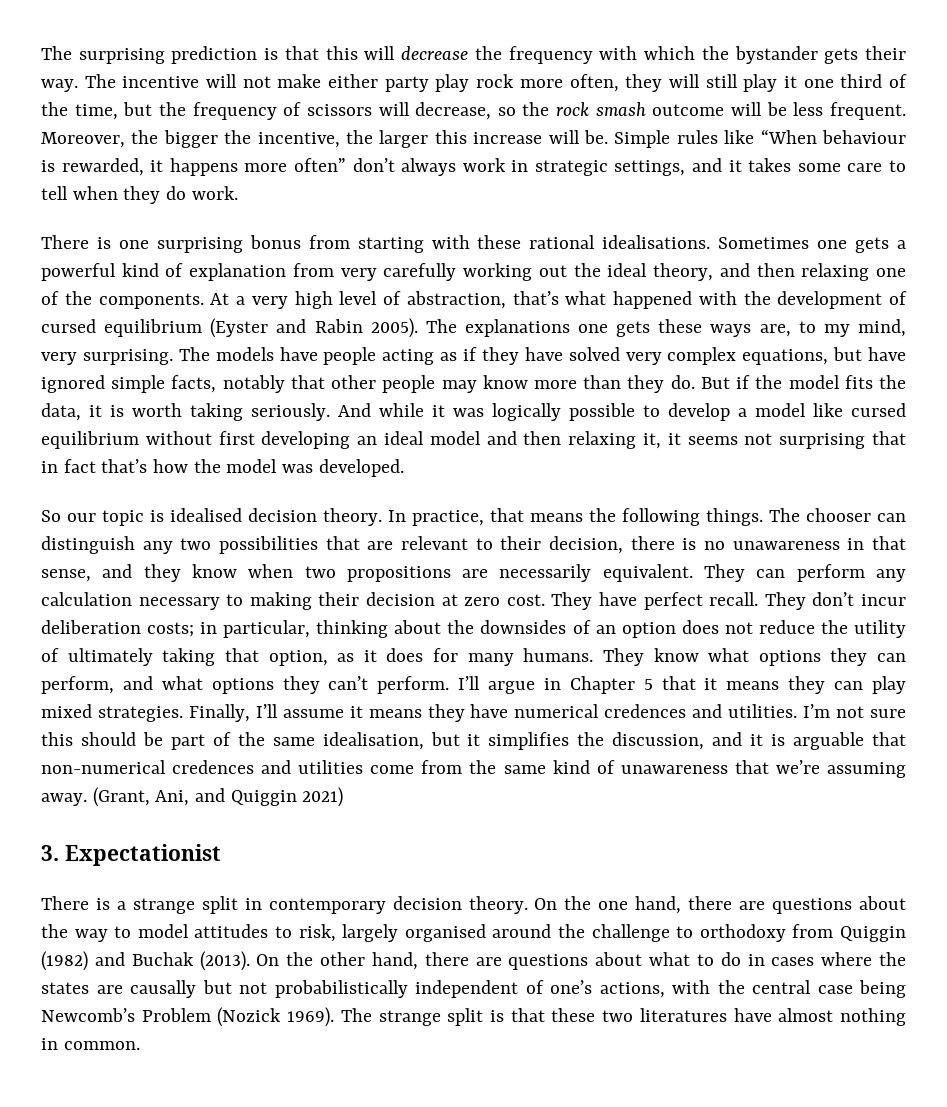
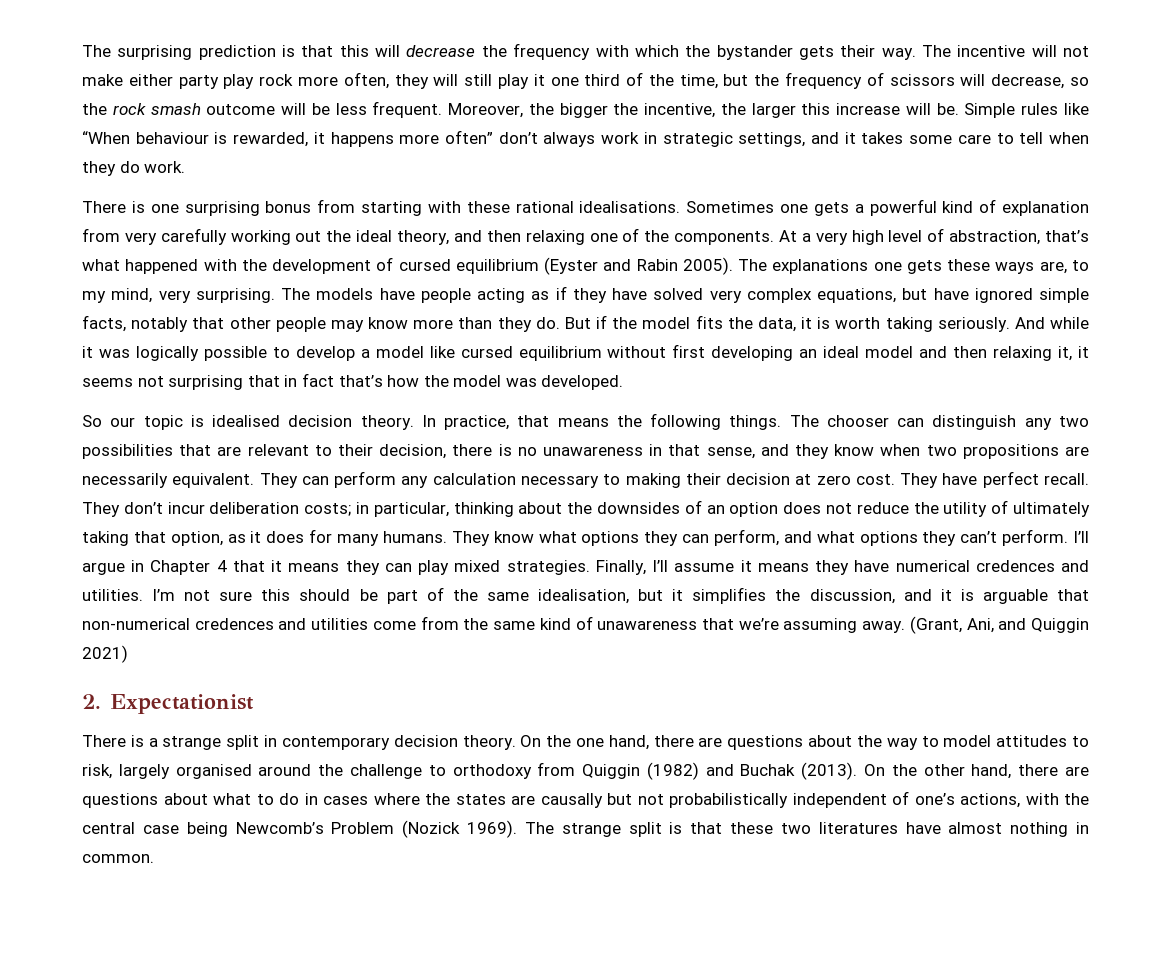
[643,679,653,690] 5 -> [216,560,227,572] 4
[41,845,59,861] 3. -> [82,694,101,709] 2.

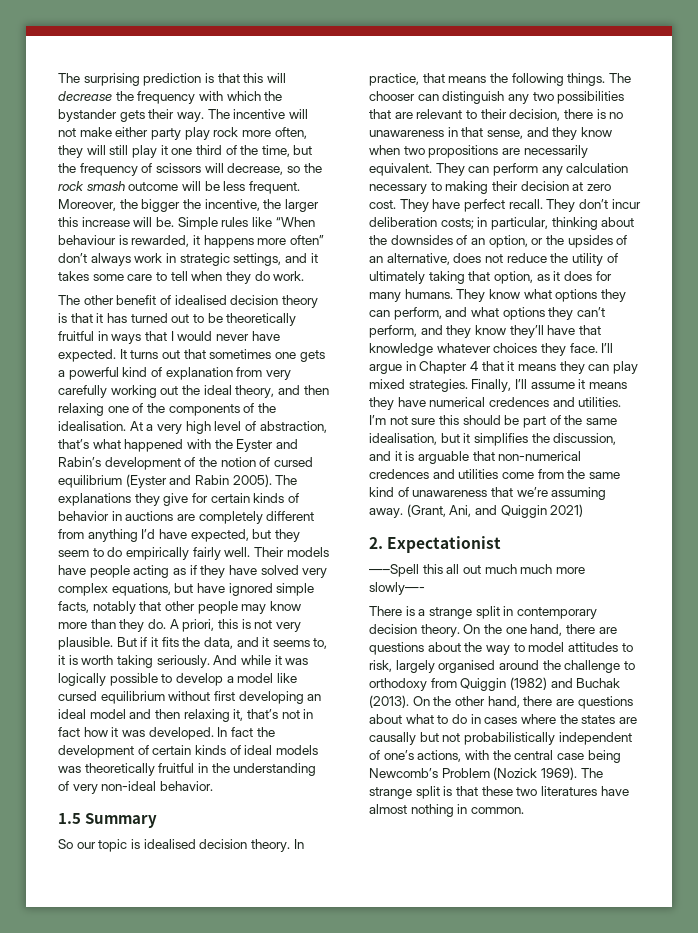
[82,199,775,216] There is one surprising bonus from starting with these rational idealisations. Sometimes -> [58,295,318,308] [58,313,297,326] [58,331,280,344] [58,349,272,362] The other benefit of idealised decision theory is that it has turned out to be theoretically fruitful in ways that I would never have expected. It turns out that sometimes
[674,231,775,245] components. -> [168,403,276,416] [58,421,126,431] components of the idealisation.
[272,259,372,274] development -> [236,439,298,452] [58,457,256,470] Eyster and Rabin’s development of the notion
[873,259,1090,274] [82,288,310,303] one gets these ways are, to my mind, very surprising. The -> [134,493,299,506] [58,511,315,524] [58,529,300,542] [58,547,284,560] they give for certain kinds of behavior in auctions are completely different from anything I’d have expected, but they seem to do empirically fairly well. Their
[564,315,796,332] But if the model fits the data, -> [169,619,301,632] [58,637,328,650] A priori, this is not very plausible. But if it fits the data, and it seems to,
[1078,346,1089,358] [82,373,624,390] it seems not surprising that in fact that’s how the model was developed. -> [246,709,314,719] [58,727,275,740] [58,745,318,758] [58,763,317,776] [58,781,213,794] [58,813,158,828] that’s not in fact how it was developed. In fact the development of certain kinds of ideal models was theoretically fruitful in the understanding of very non-ideal behavior. // 1.5 Summary
[729,502,779,517] option -> [488,235,628,248] [369,253,450,265] option, or the upsides of an alternative,
[1002,529,1069,546] perform. -> [369,325,601,338] [369,343,598,356] perform, and they know they’ll have that knowledge whatever choices they face.
(254, 704) none -> [369,564,585,577] [369,582,425,595] // —–Spell this all out much much more slowly—-

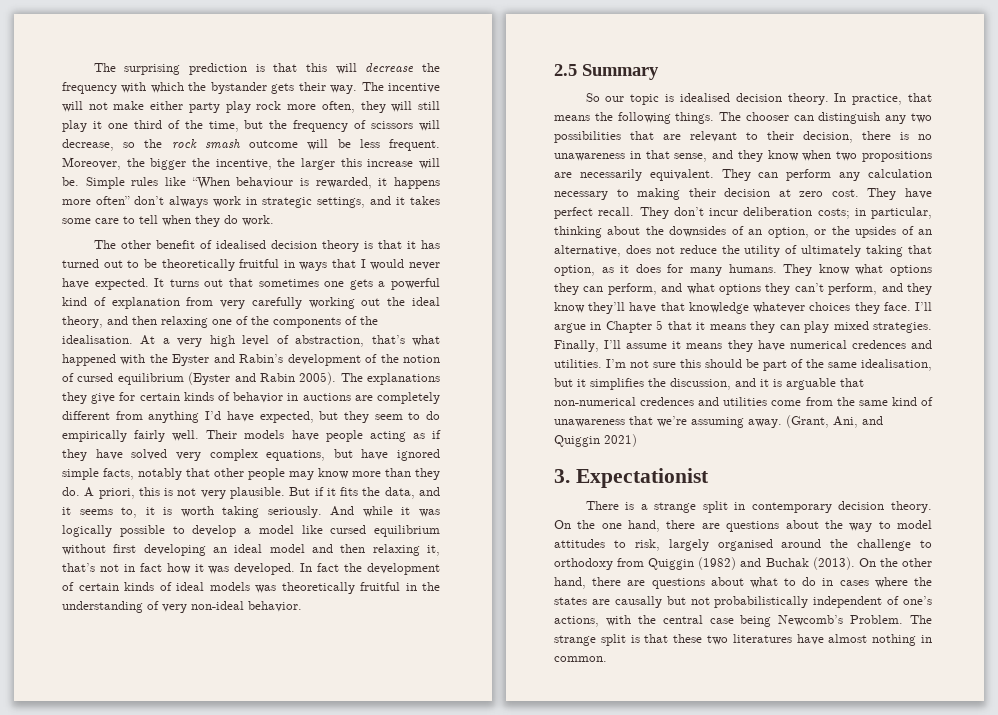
[58,813,81,824] 1.5 -> [554,64,577,76] 2.5
[469,361,478,371] 4 -> [656,320,664,330] 5
[369,537,383,549] 2. -> [554,469,570,483] 3.
[369,564,585,577] [369,582,425,595] // —–Spell this all out much much more slowly—- -> (709, 478) none
[441,767,577,780] Problem (Nozick 1969). -> [850,615,904,624] Problem.

